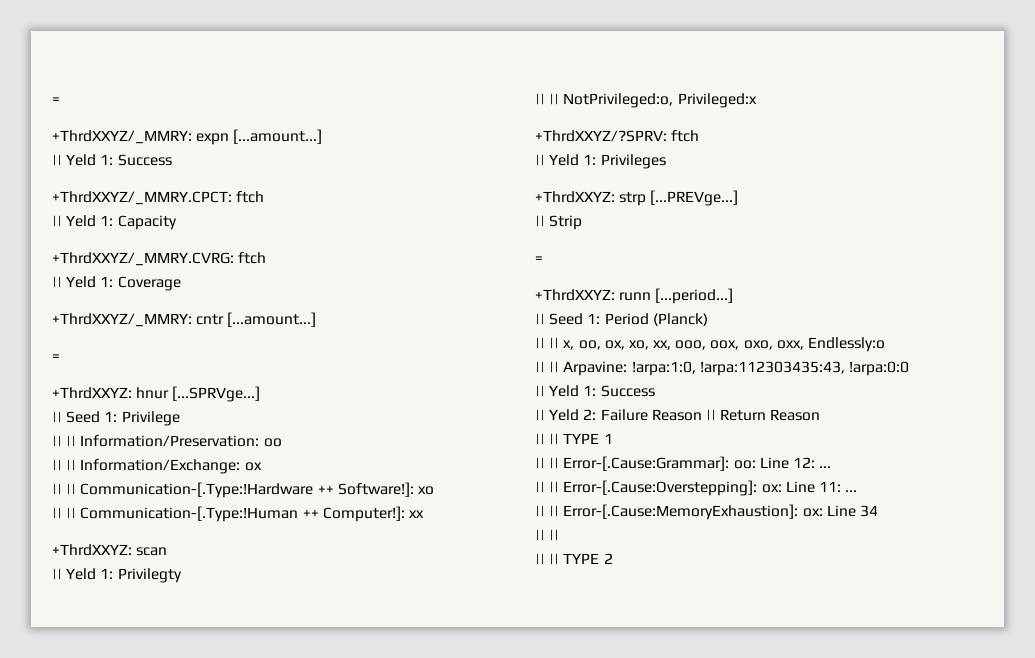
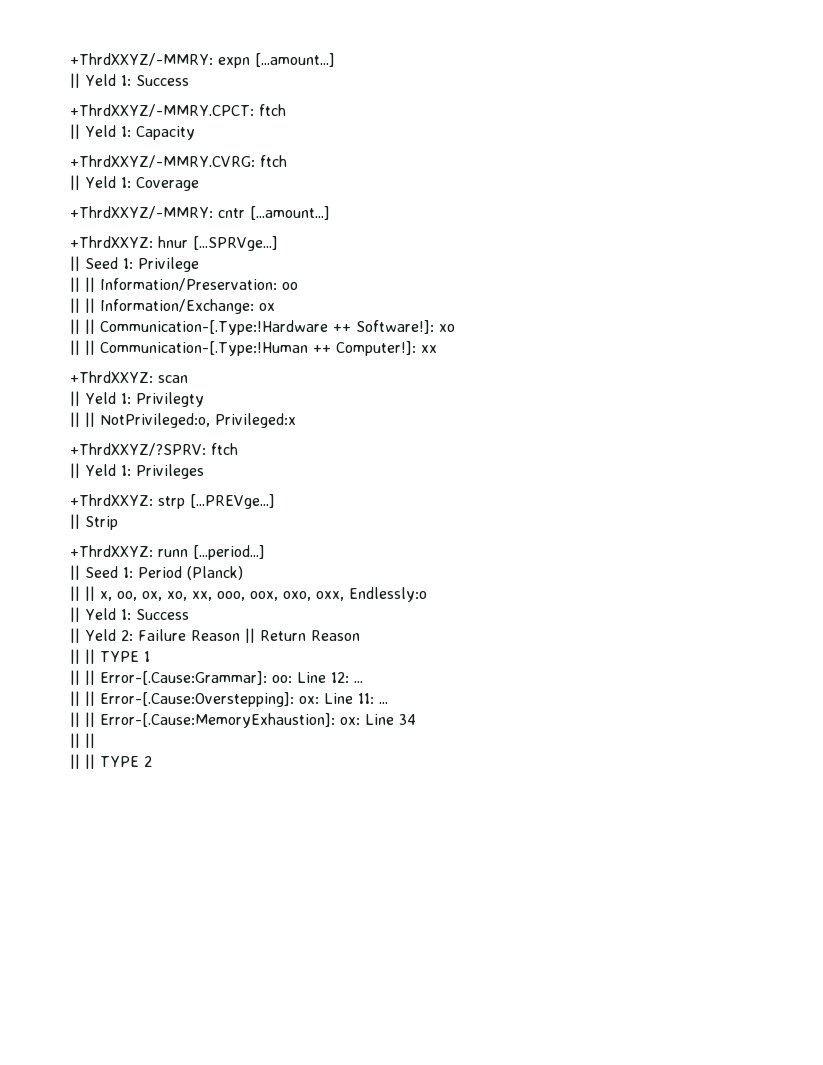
[52,97,60,104] [52,130,192,144] = // +ThrdXXYZ/_MMRY: -> [70,53,213,66] +ThrdXXYZ/-MMRY:
[52,191,232,205] +ThrdXXYZ/_MMRY.CPCT: -> [70,104,254,117] +ThrdXXYZ/-MMRY.CPCT:
[52,252,234,266] +ThrdXXYZ/_MMRY.CVRG: -> [70,155,255,168] +ThrdXXYZ/-MMRY.CVRG:
[52,313,192,327] +ThrdXXYZ/_MMRY: -> [70,206,213,219] +ThrdXXYZ/-MMRY:
[52,354,60,361] // = -> (330, 213) none
[535,256,543,263] // = -> (118, 523) none
[535,361,909,376] // || || Arpavine: !arpa:1:0, !arpa:112303435:43, !arpa:0:0 -> (427, 594) none

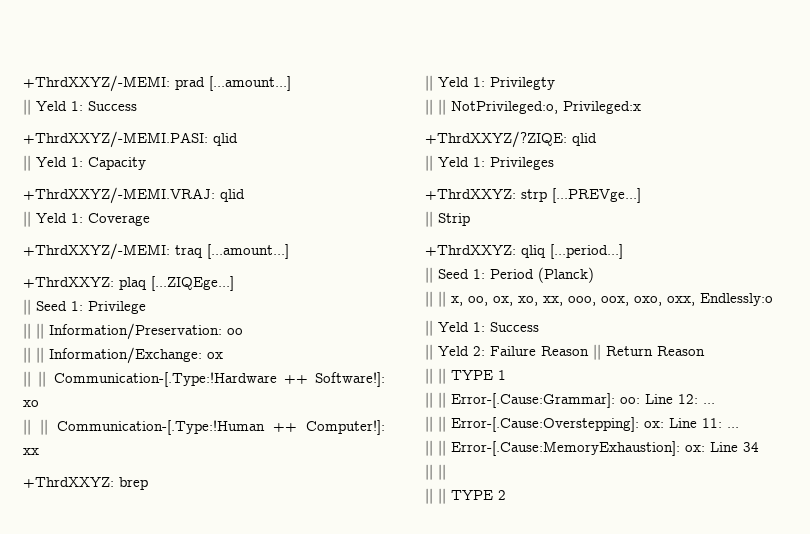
[70,53,250,68] +ThrdXXYZ/-MMRY: expn -> [23,75,205,92] +ThrdXXYZ/-MEMI: prad
[70,104,286,117] +ThrdXXYZ/-MMRY.CPCT: ftch -> [23,131,238,148] +ThrdXXYZ/-MEMI.PASI: qlid
[70,155,287,168] +ThrdXXYZ/-MMRY.CVRG: ftch -> [23,187,245,204] +ThrdXXYZ/-MEMI.VRAJ: qlid
[70,206,245,219] +ThrdXXYZ/-MMRY: cntr -> [23,243,203,260] +ThrdXXYZ/-MEMI: traq
[158,236,278,251] hnur [...SPRVge...] -> [119,276,234,291] plaq [...ZIQEge...]
[158,375,188,383] scan -> [119,477,148,490] brep
[70,443,238,456] +ThrdXXYZ/?SPRV: ftch -> [425,131,597,148] +ThrdXXYZ/?ZIQE: qlid
[158,549,188,557] runn -> [521,245,546,258] qliq

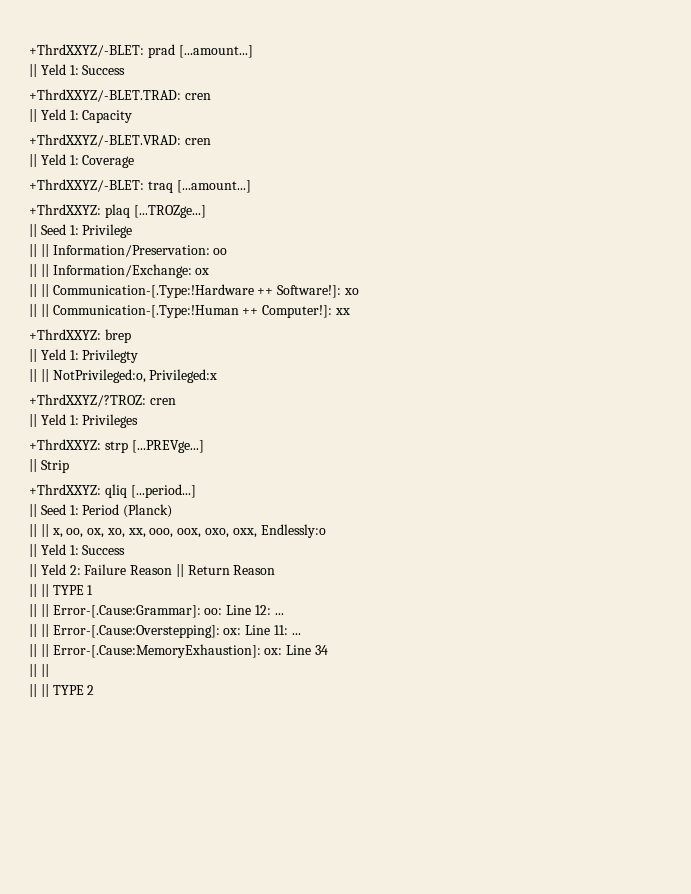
[23,75,170,92] +ThrdXXYZ/-MEMI: -> [29,44,144,57] +ThrdXXYZ/-BLET:
[23,131,238,148] +ThrdXXYZ/-MEMI.PASI: qlid -> [29,89,211,102] +ThrdXXYZ/-BLET.TRAD: cren
[23,187,245,204] +ThrdXXYZ/-MEMI.VRAJ: qlid -> [29,134,211,147] +ThrdXXYZ/-BLET.VRAD: cren
[23,243,170,260] +ThrdXXYZ/-MEMI: -> [29,179,144,192] +ThrdXXYZ/-BLET:
[151,276,234,291] [...ZIQEge...] -> [133,205,206,218] [...TROZge...]
[425,131,597,148] +ThrdXXYZ/?ZIQE: qlid -> [29,394,176,407] +ThrdXXYZ/?TROZ: cren

